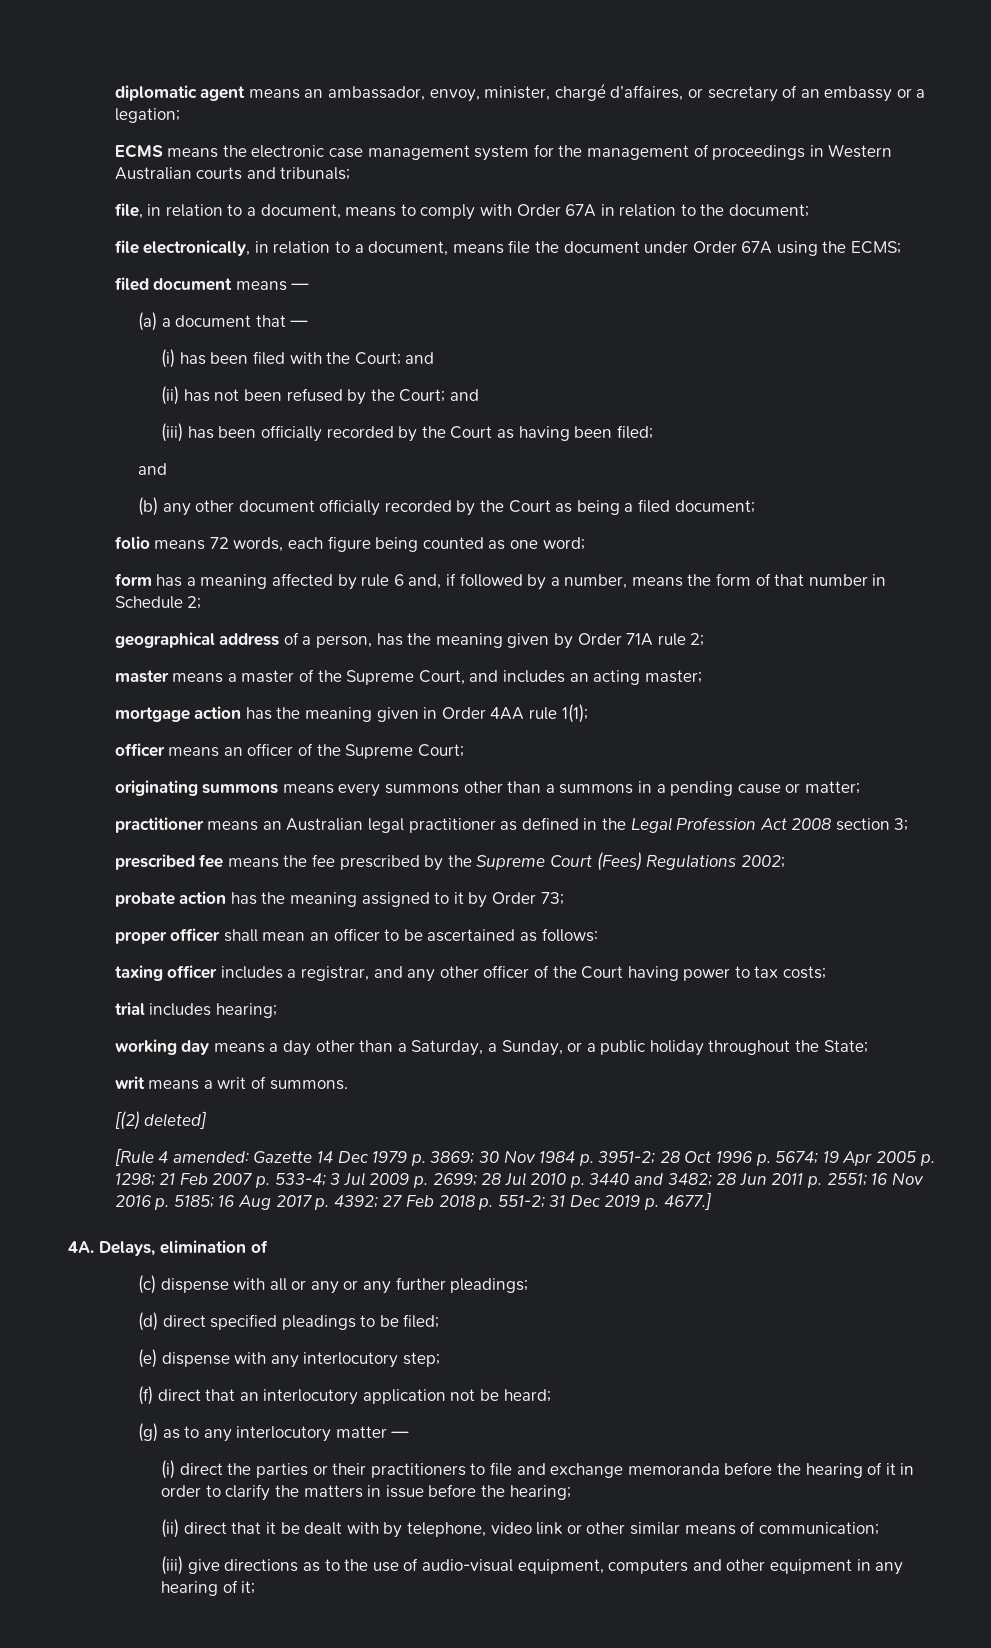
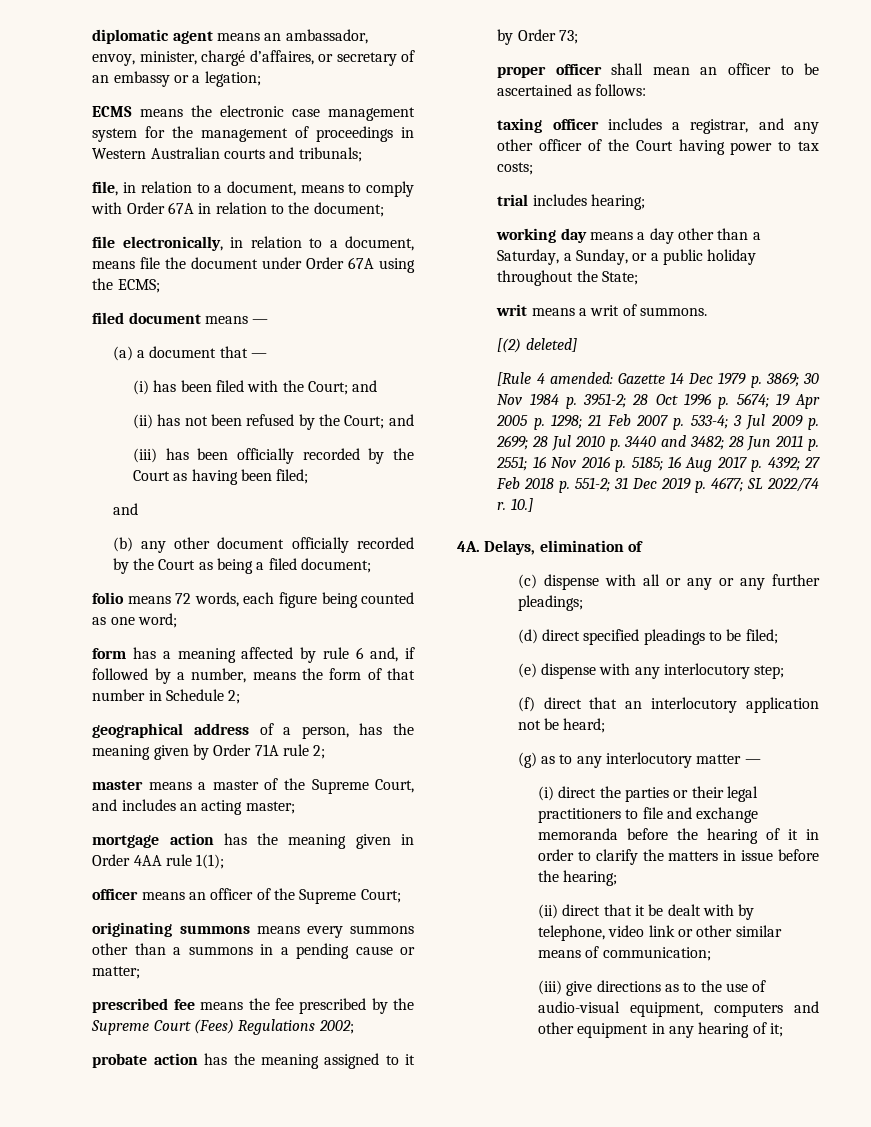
[114,817,909,833] // practitioner means an Australian legal practitioner as defined in the Legal Profession Act 2008 section 3; -> (141, 972) none
[663,1192,711,1210] 4677.] -> [711,477,819,492] [497,498,533,512] 4677; SL 2022/74 r. 10.]
(367, 1469) none -> [726,786,758,802] legal

